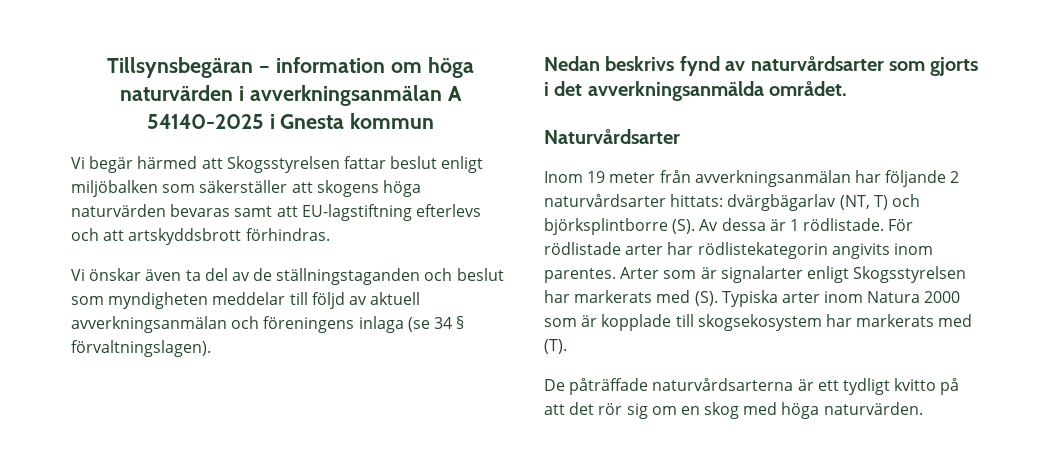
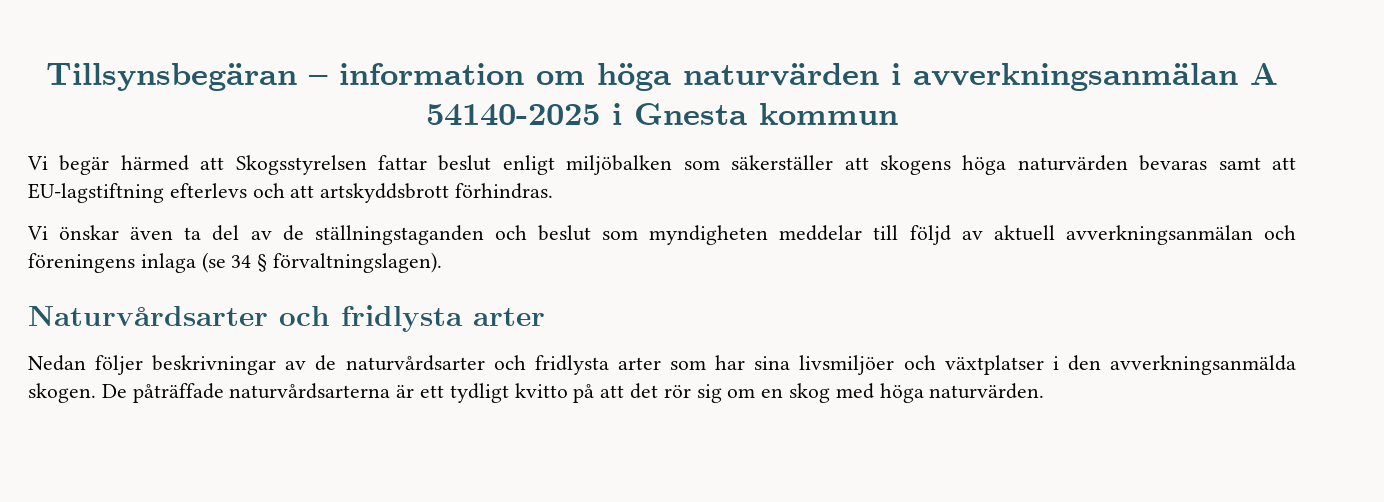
[544,56,979,76] [544,81,848,101] [544,129,680,144] [544,170,960,187] [544,194,920,211] [544,218,914,235] [544,242,933,259] [544,266,967,283] [544,290,961,307] [544,314,973,331] [544,339,567,354] Nedan beskrivs fynd av naturvårdsarter som gjorts i det avverkningsanmälda området. // Naturvårdsarter // Inom 19 meter från avverkningsanmälan har följande 2 naturvårdsarter hittats: dvärgbägarlav (NT, T) och björksplintborre (S). Av dessa är 1 rödlistade. För rödlistade arter har rödlistekategorin angivits inom parentes. Arter som är signalarter enligt Skogsstyrelsen har markerats med (S). Typiska arter inom Natura 2000 som är kopplade till skogsekosystem har markerats med (T). // -> [28,305,545,332] [28,355,1296,375] [28,383,96,403] Naturvårdsarter och fridlysta arter // Nedan följer beskrivningar av de naturvårdsarter och fridlysta arter som har sina livsmiljöer och växtplatser i den avverkningsanmälda skogen.

